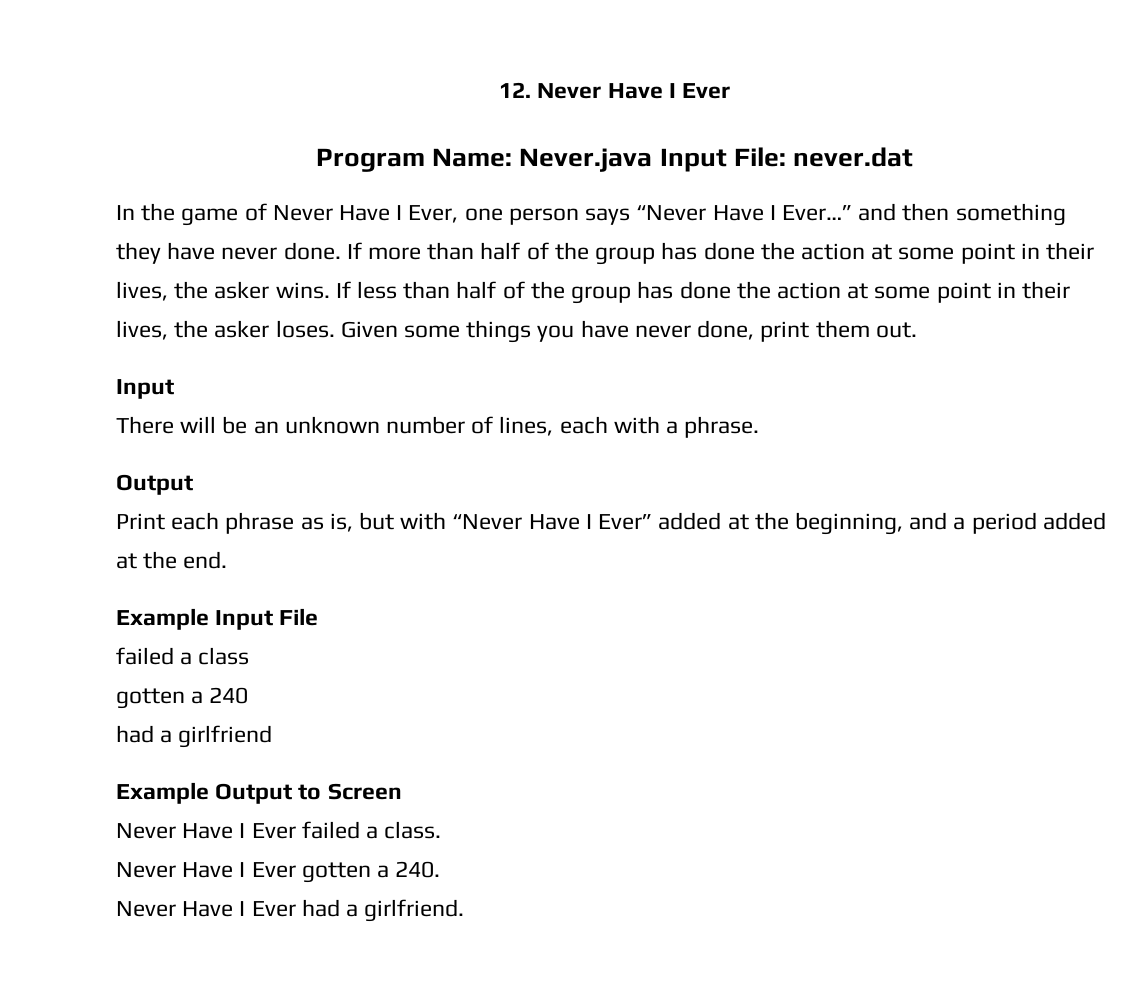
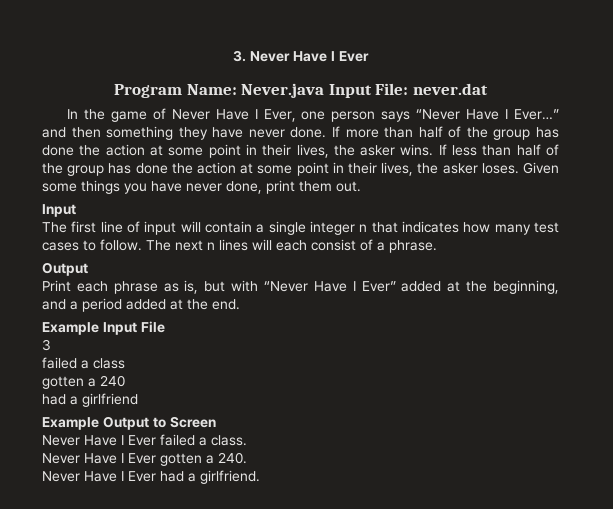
[499,82,532,98] 12. -> [233,50,246,62] 3.
[116,416,660,436] There will be an unknown number of lines, each with -> [42,221,559,235] [42,239,373,251] The first line of input will contain a single integer n that indicates how many test cases to follow. The next n lines will each consist of
(319, 617) none -> [42,339,51,351] // 3

